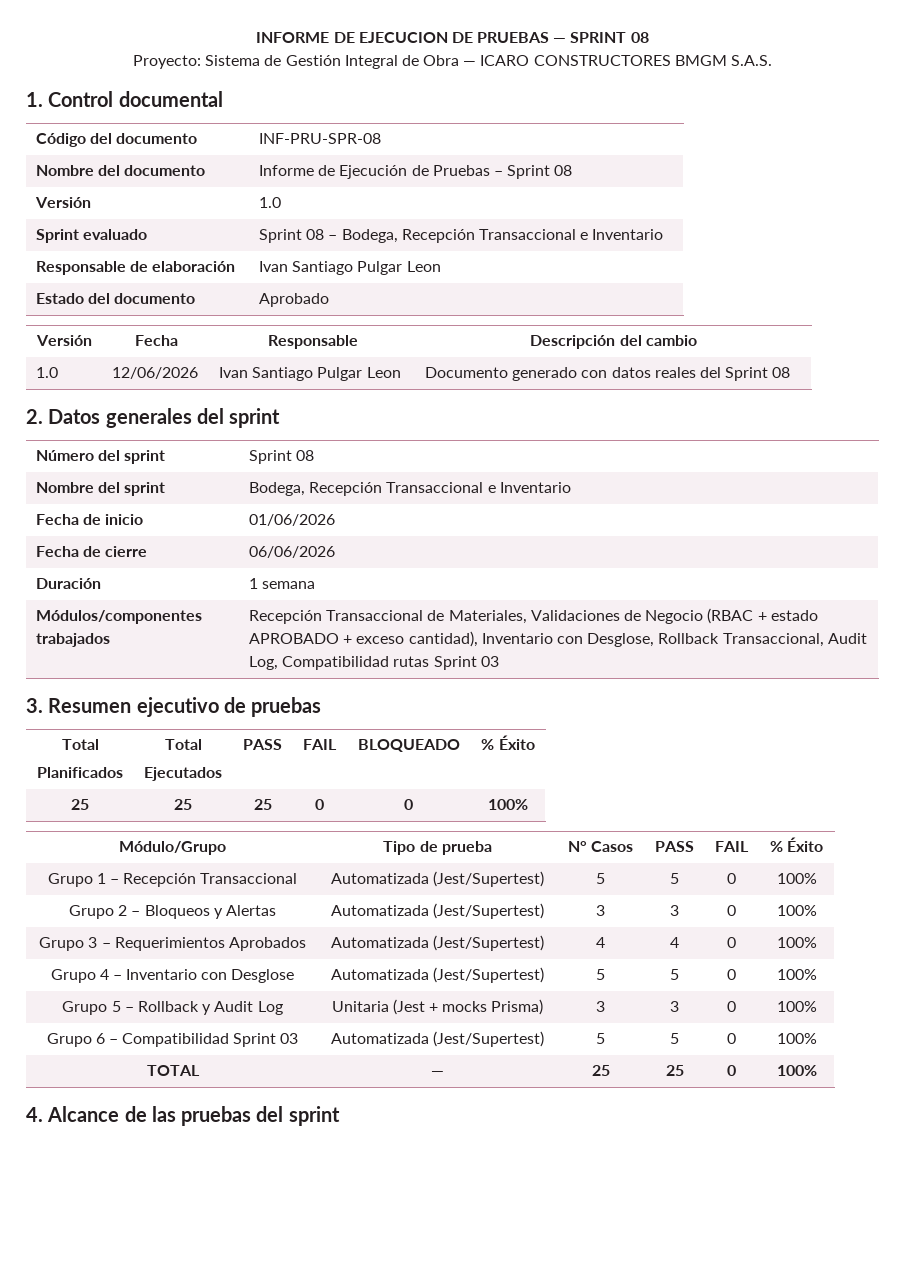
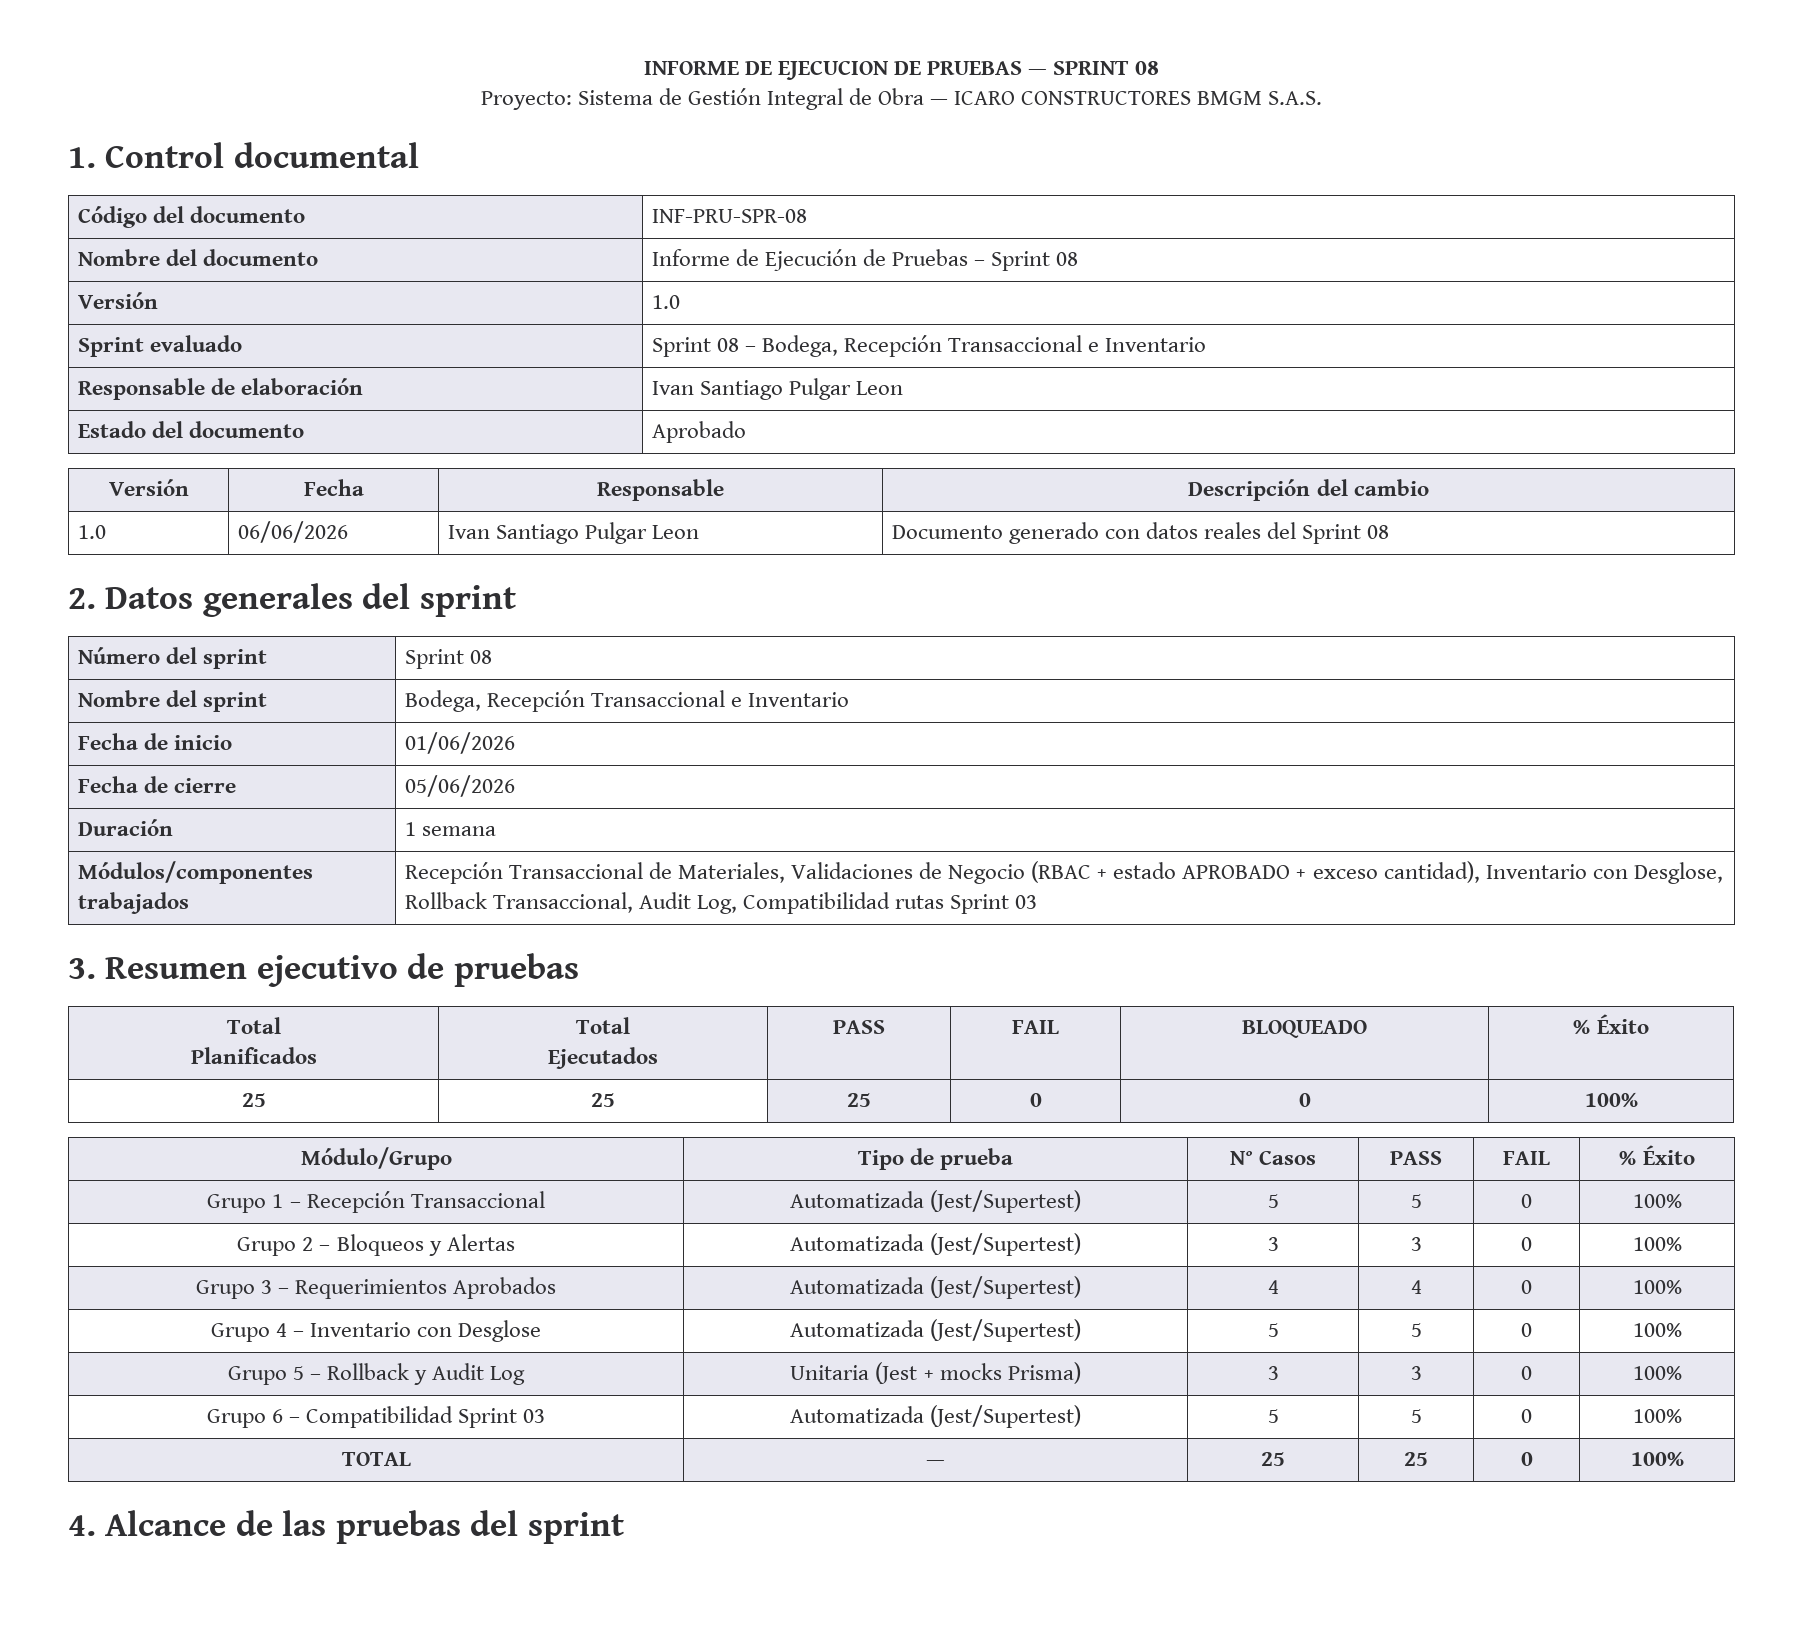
[112,367,199,379] 12/06/2026 -> [237,521,348,543] 06/06/2026
[249,546,336,558] 06/06/2026 -> [404,775,515,797] 05/06/2026

